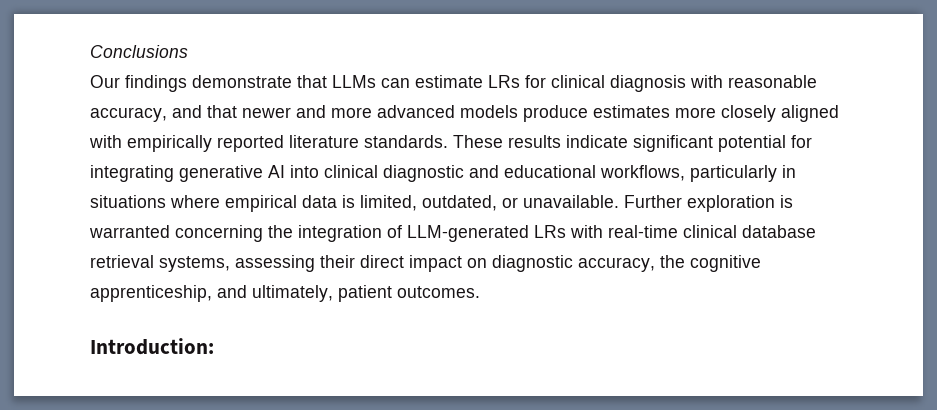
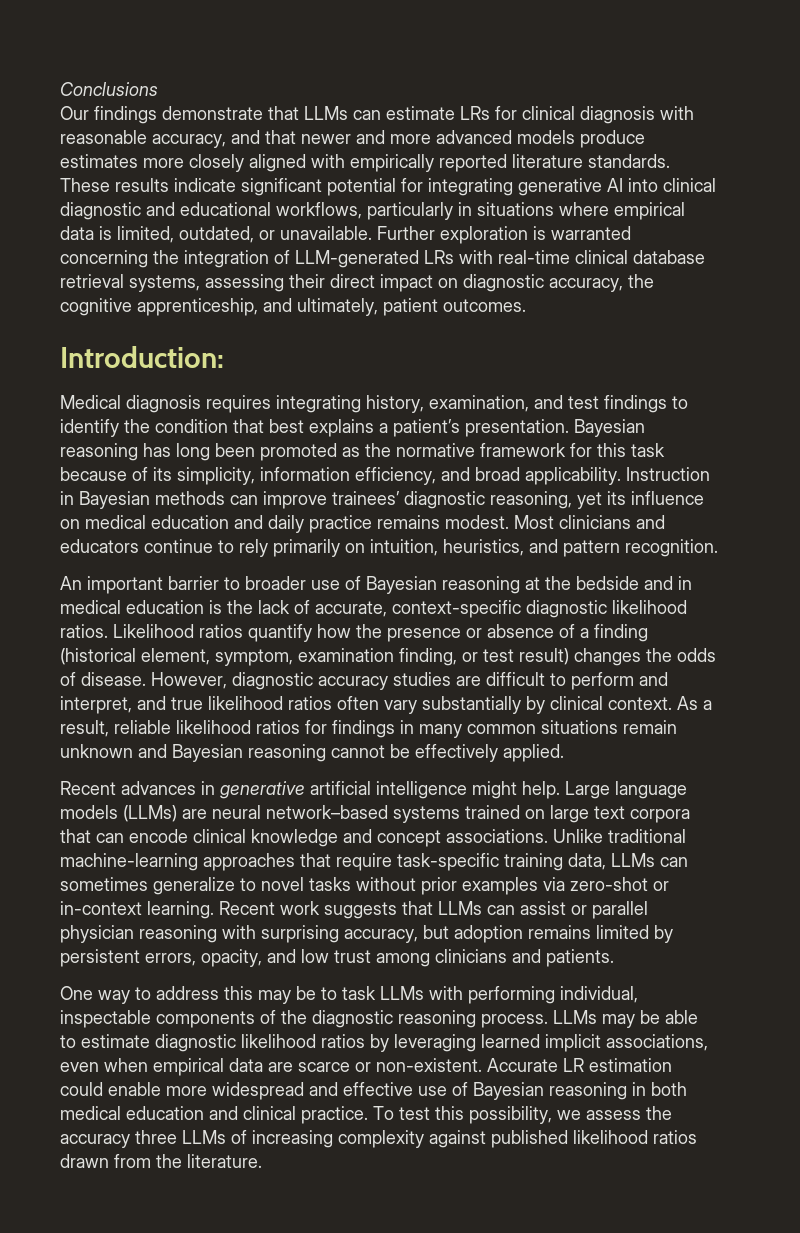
(214, 346) none -> [60,395,688,413] [60,419,645,437] [60,443,665,461] [60,467,710,485] [60,491,704,509] [60,515,665,533] [60,539,718,557] [60,576,692,594] [60,600,687,618] [60,624,648,642] [60,648,716,666] [60,672,668,690] [60,696,712,714] [60,720,677,738] [60,744,564,762] [60,781,687,799] [60,805,690,823] [60,829,686,847] [60,853,688,871] [60,877,669,895] [60,901,648,919] [60,925,673,943] [60,949,614,967] [60,986,638,1004] [60,1010,698,1028] [60,1034,708,1052] [60,1058,672,1076] [60,1082,687,1100] [60,1106,672,1124] [60,1130,697,1148] [60,1154,262,1168] // Medical diagnosis requires integrating history, examination, and test findings to identify the condition that best explains a patient’s presentation. Bayesian reasoning has long been promoted as the normative framework for this task because of its simplicity, information efficiency, and broad applicability. Instruction in Bayesian methods can improve trainees’ diagnostic reasoning, yet its influence on medical education and daily practice remains modest. Most clinicians and educators continue to rely primarily on intuition, heuristics, and pattern recognition. // An important barrier to broader use of Bayesian reasoning at the bedside and in medical education is the lack of accurate, context-specific diagnostic likelihood ratios. Likelihood ratios quantify how the presence or absence of a finding (historical element, symptom, examination finding, or test result) changes the odds of disease. However, diagnostic accuracy studies are difficult to perform and interpret, and true likelihood ratios often vary substantially by clinical context. As a result, reliable likelihood ratios for findings in many common situations remain unknown and Bayesian reasoning cannot be effectively applied. // Recent advances in generative artificial intelligence might help. Large language models (LLMs) are neural network–based systems trained on large text corpora that can encode clinical knowledge and concept associations. Unlike traditional machine-learning approaches that require task-specific training data, LLMs can sometimes generalize to novel tasks without prior examples via zero-shot or in-context learning. Recent work suggests that LLMs can assist or parallel physician reasoning with surprising accuracy, but adoption remains limited by persistent errors, opacity, and low trust among clinicians and patients. // One way to address this may be to task LLMs with performing individual, inspectable components of the diagnostic reasoning process. LLMs may be able to estimate diagnostic likelihood ratios by leveraging learned implicit associations, even when empirical data are scarce or non-existent. Accurate LR estimation could enable more widespread and effective use of Bayesian reasoning in both medical education and clinical practice. To test this possibility, we assess the accuracy three LLMs of increasing complexity against published likelihood ratios drawn from the literature.

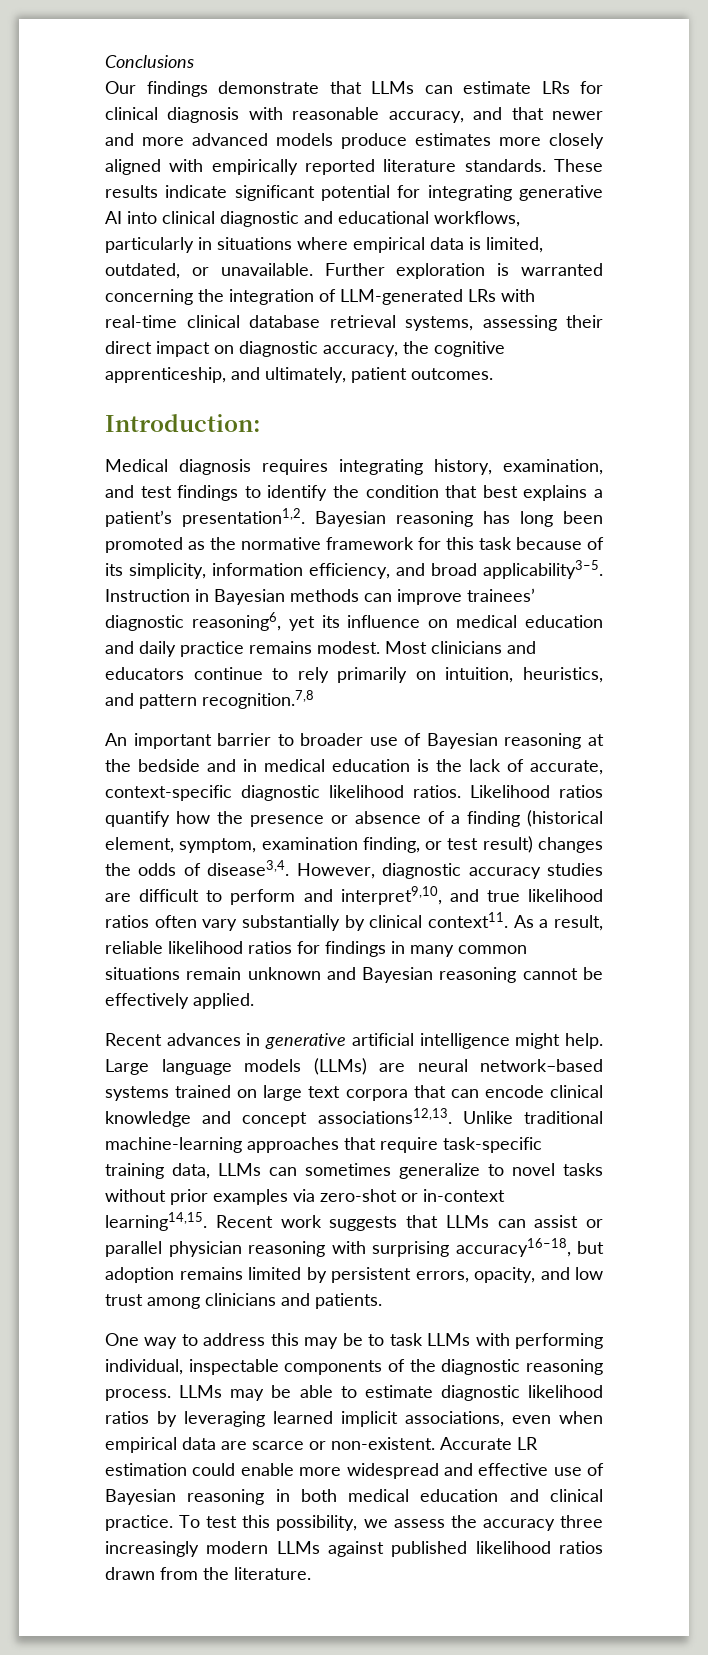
[465,419,569,437] presentation. -> [182,508,305,527] presentation1,2.
[525,467,621,485] applicability. -> [483,560,603,579] applicability3–5.
[490,491,572,509] reasoning, -> [191,612,281,631] reasoning6,
[625,539,718,557] recognition. -> [202,690,314,709] recognition.7,8
[81,672,146,686] disease. -> [207,860,290,876] disease3,4.
[60,696,132,714] interpret, -> [340,886,442,905] interpret9,10,
[608,697,672,710] context. -> [428,912,508,928] context11.
[446,829,548,843] associations. -> [317,1108,452,1124] associations12,13.
[147,901,214,919] learning. -> [105,1212,207,1231] learning14,15.
[344,929,418,943] accuracy, -> [455,1238,571,1257] accuracy16–18,
[182,1130,424,1148] LLMs of increasing complexity -> [105,1541,320,1557] increasingly modern LLMs

